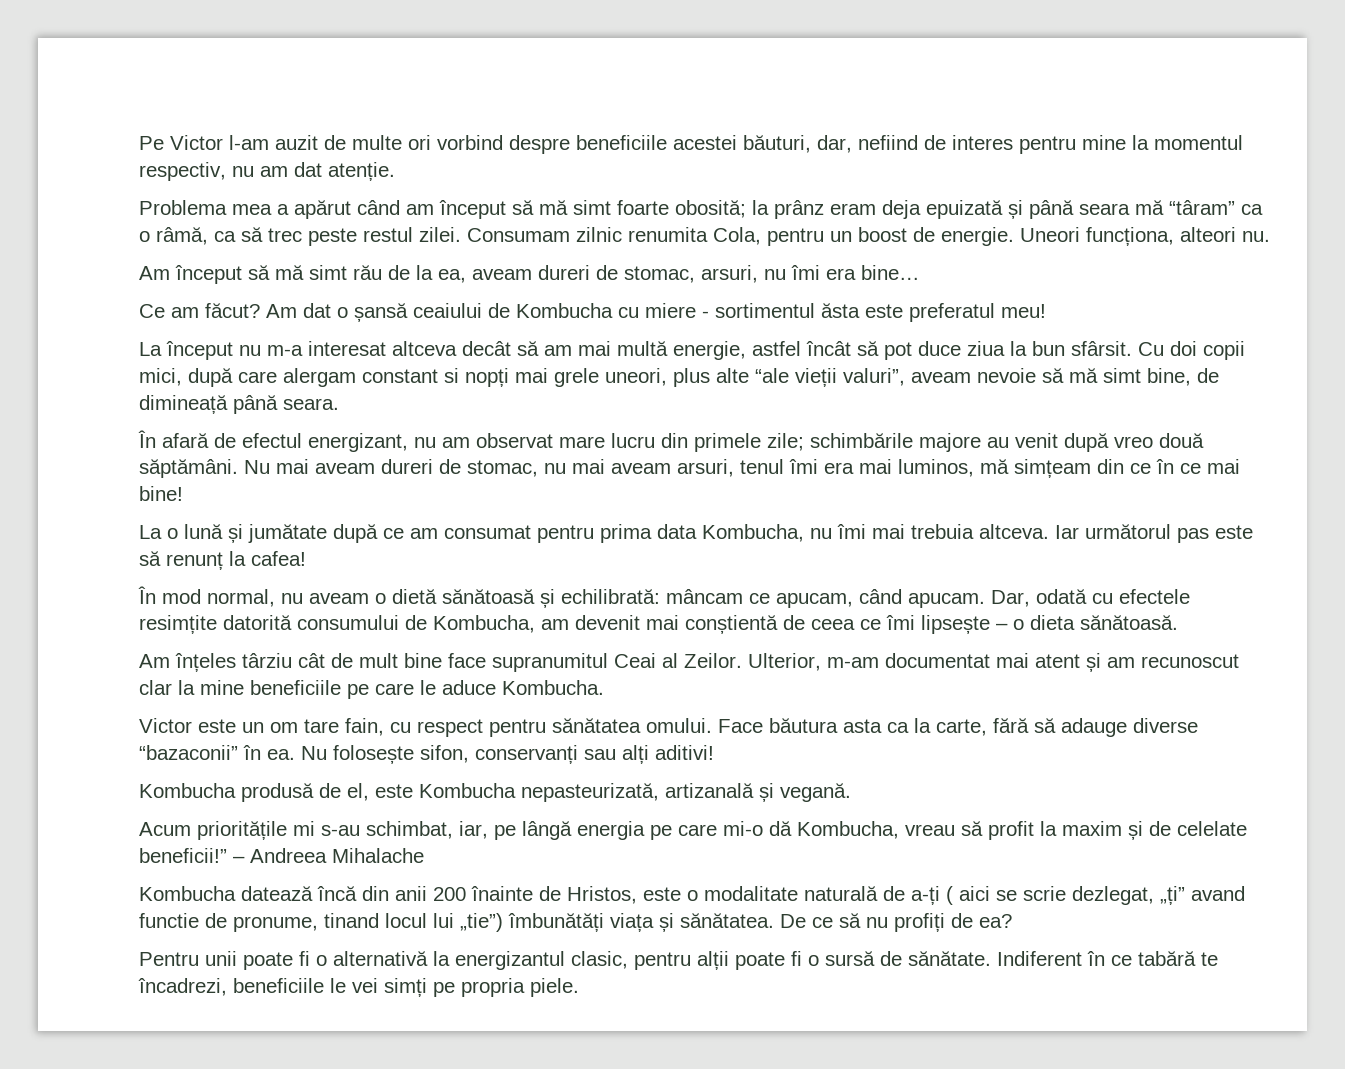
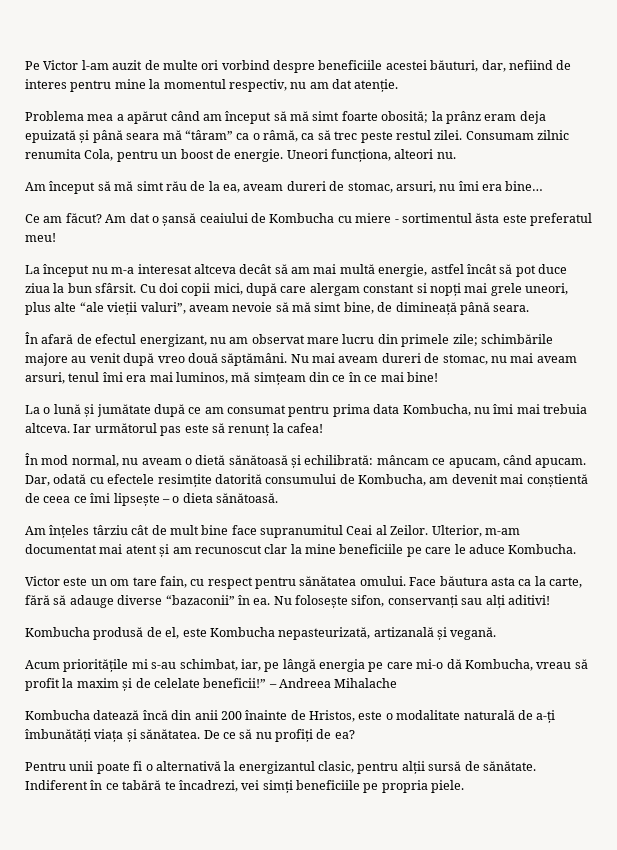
[946,886,1245,905] [139,913,503,932] ( aici se scrie dezlegat, „ți” avand functie de pronume, tinand locul lui „tie”) -> (556, 716) none
[735,951,819,970] poate fi o -> (425, 767) none
[233,978,346,993] beneficiile le -> (238, 786) none
(427, 987) none -> [296,780,360,790] beneficiile

